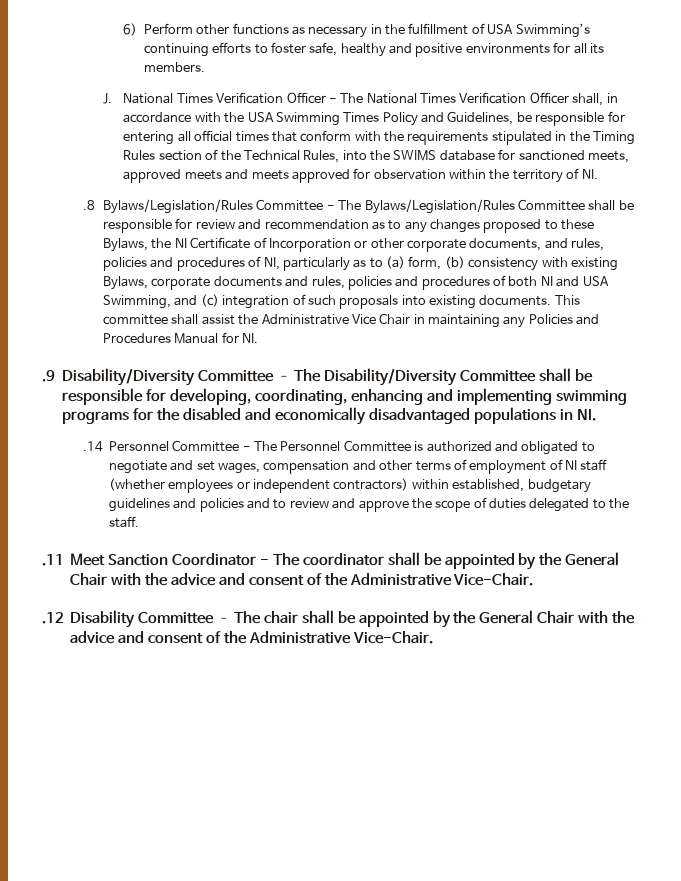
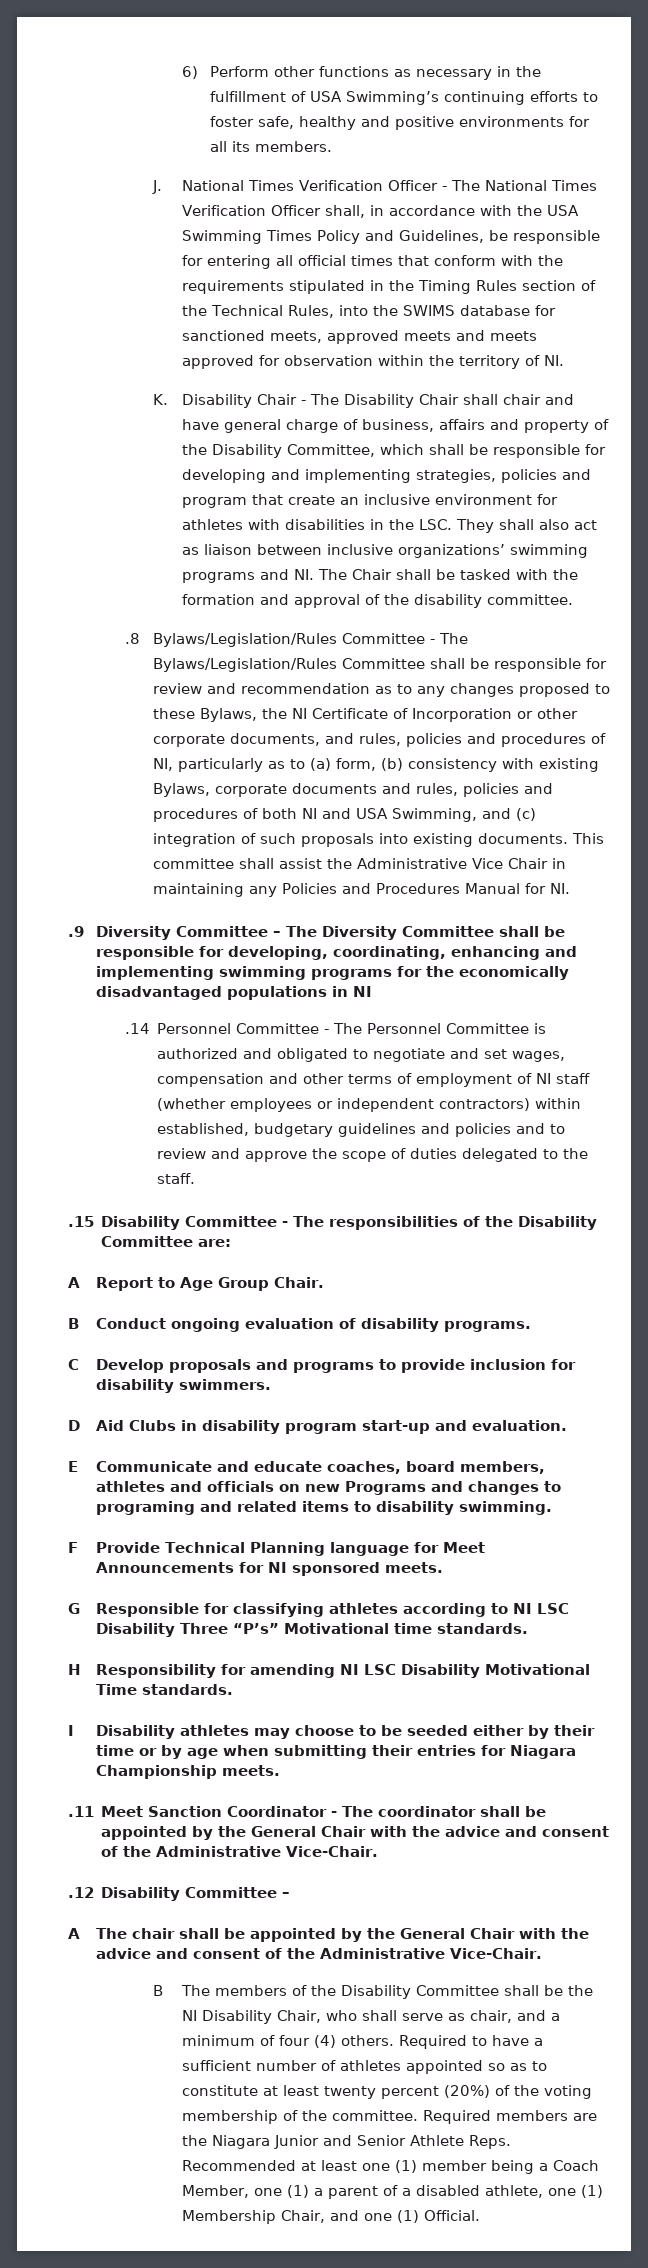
(598, 174) none -> [153,394,574,408] [181,419,609,433] [181,444,606,458] [181,469,591,483] [181,494,558,508] [181,519,597,533] [181,544,588,558] [181,569,578,583] [181,594,573,608] // K. Disability Chair - The Disability Chair shall chair and have general charge of business, affairs and property of the Disability Committee, which shall be responsible for developing and implementing strategies, policies and program that create an inclusive environment for athletes with disabilities in the LSC. They shall also act as liaison between inclusive organizations’ swimming programs and NI. The Chair shall be tasked with the formation and approval of the disability committee.
[62,368,458,386] Disability/Diversity Committee – The Disability/Diversity -> [96,926,398,940] Diversity Committee – The Diversity
[183,407,272,421] disabled and -> (455, 971) none
[576,409,596,421] NI. -> [353,986,373,997] NI
(139, 522) none -> [68,1216,598,1230] [101,1236,232,1247] [68,1277,325,1291] [68,1318,532,1332] [68,1359,577,1373] [96,1379,272,1393] [68,1420,568,1434] [68,1461,546,1474] [96,1481,562,1495] [96,1501,553,1515] [68,1542,486,1556] [96,1562,444,1576] [68,1603,570,1617] [96,1623,529,1637] [68,1664,591,1678] [96,1684,234,1695] [68,1725,596,1739] [96,1745,577,1759] [96,1765,281,1779] // .15 Disability Committee - The responsibilities of the Disability Committee are: // A Report to Age Group Chair. // B Conduct ongoing evaluation of disability programs. // C Develop proposals and programs to provide inclusion for disability swimmers. // D Aid Clubs in disability program start-up and evaluation. // E Communicate and educate coaches, board members, athletes and officials on new Programs and changes to programing and related items to disability swimming. // F Provide Technical Planning language for Meet Announcements for NI sponsored meets. // G Responsible for classifying athletes according to NI LSC Disability Three “P’s” Motivational time standards. // H Responsibility for amending NI LSC Disability Motivational Time standards. // I Disability athletes may choose to be seeded either by their time or by age when submitting their entries for Niagara Championship meets.
(231, 620) none -> [68,1928,80,1939] // A
(433, 637) none -> [153,1985,593,1999] [181,2010,560,2024] [181,2035,543,2049] [181,2060,547,2074] [181,2085,592,2099] [181,2110,597,2124] [181,2135,511,2149] [181,2160,599,2174] [181,2185,603,2199] [181,2210,480,2224] // B The members of the Disability Committee shall be the NI Disability Chair, who shall serve as chair, and a minimum of four (4) others. Required to have a sufficient number of athletes appointed so as to constitute at least twenty percent (20%) of the voting membership of the committee. Required members are the Niagara Junior and Senior Athlete Reps. Recommended at least one (1) member being a Coach Member, one (1) a parent of a disabled athlete, one (1) Membership Chair, and one (1) Official.

